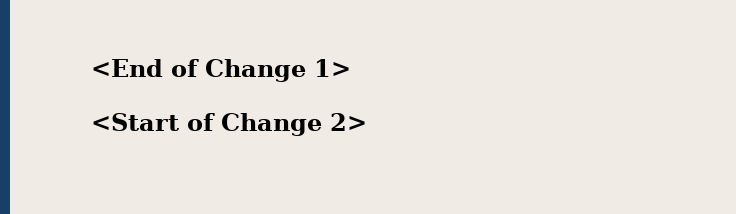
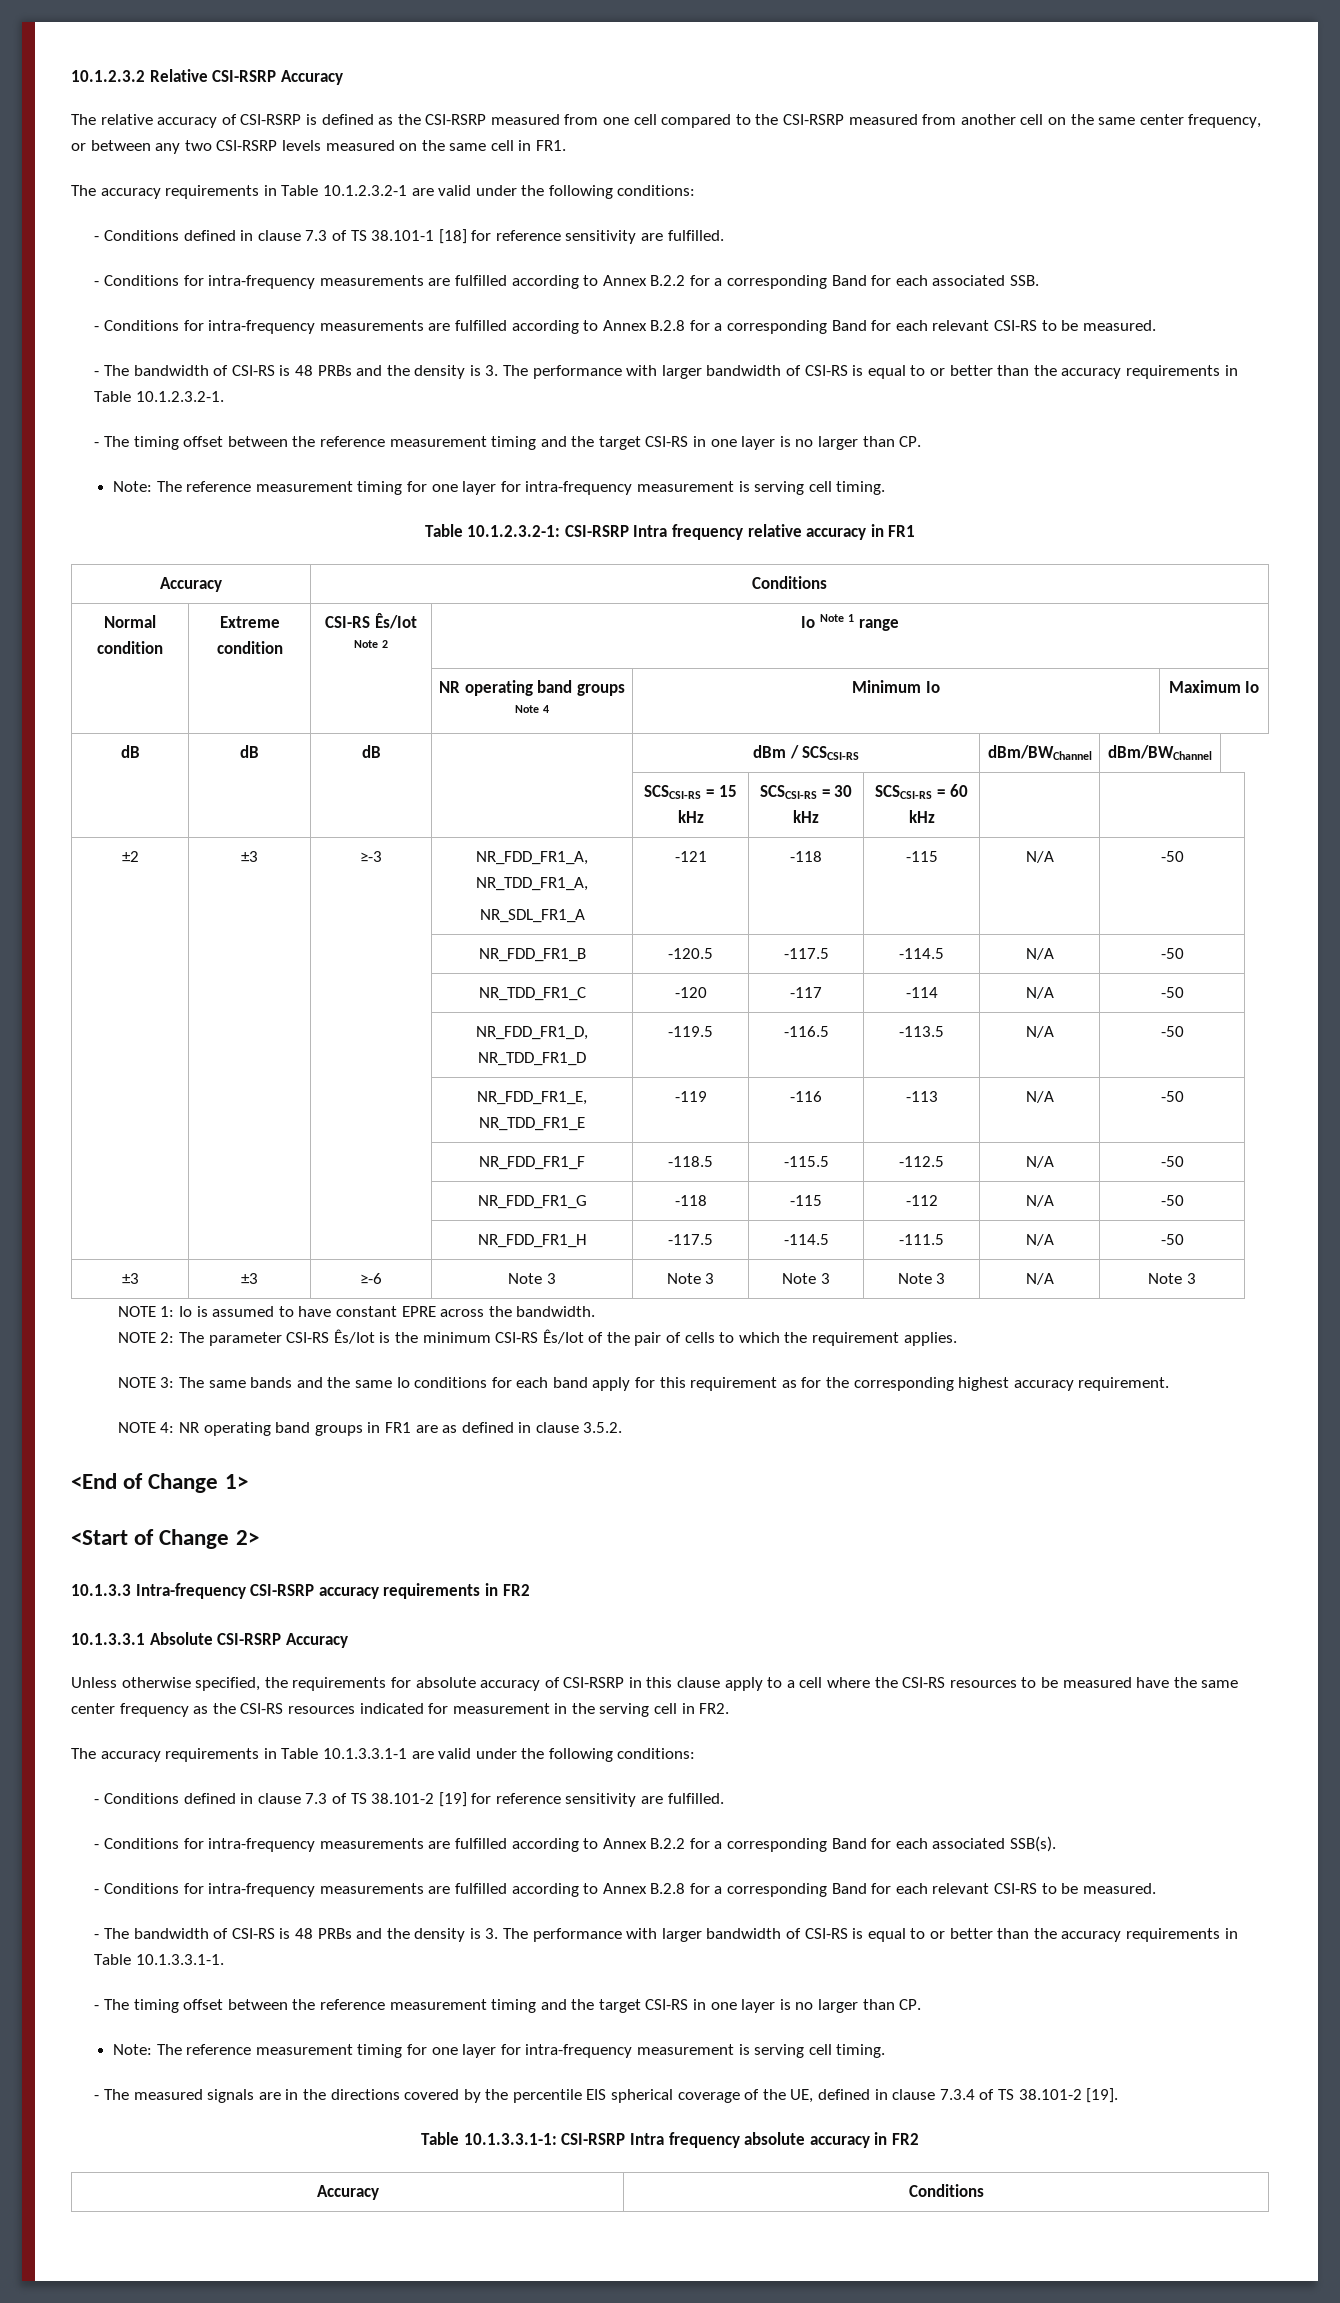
(91, 68) none -> [71,69,343,85] [71,114,1262,128] [71,140,567,154] [71,185,696,199] [94,229,724,244] [94,275,1040,289] [94,320,1156,334] [94,365,1238,379] [94,391,225,402] [94,436,922,450] [113,481,886,495] [424,524,916,540] [160,577,222,592] [751,576,827,589] [104,615,156,628] [97,641,163,654] [219,616,280,628] [216,641,283,654] [325,613,417,629] [353,640,389,648] [801,614,899,631] [439,680,625,696] [514,705,550,713] [852,680,940,693] [1168,680,1260,693] [120,745,140,758] [240,745,259,758] [361,745,381,758] [752,745,860,760] [987,745,1092,760] [1108,745,1212,760] [644,785,737,799] [677,810,704,823] [759,785,853,799] [792,810,819,823] [875,784,968,799] [908,810,935,823] [121,851,139,862] [241,851,258,862] [360,851,382,862] [476,851,588,865] [476,877,588,891] [479,909,585,923] [674,851,707,862] [789,851,822,862] [905,851,938,862] [1025,851,1054,863] [1160,851,1184,862] [478,948,586,962] [667,948,713,959] [783,948,829,959] [898,948,944,959] [1025,948,1054,960] [1160,948,1184,959] [478,987,586,1001] [674,987,707,998] [789,987,822,998] [905,987,938,998] [1025,987,1054,999] [1160,987,1184,998] [476,1026,588,1040] [478,1052,586,1066] [667,1026,713,1037] [783,1026,829,1037] [898,1026,944,1037] [1025,1026,1054,1038] [1160,1026,1184,1037] [477,1091,587,1105] [479,1117,585,1131] [674,1091,707,1102] [789,1091,822,1102] [905,1091,938,1102] [1025,1091,1054,1103] [1160,1091,1184,1102] [479,1156,585,1170] [667,1156,713,1167] [783,1156,829,1167] [898,1156,944,1167] [1025,1156,1054,1168] [1160,1156,1184,1167] [477,1195,587,1209] [674,1195,707,1206] [789,1195,822,1206] [905,1195,938,1206] [1025,1195,1054,1207] [1160,1195,1184,1206] [477,1234,587,1248] [667,1234,713,1245] [783,1234,829,1245] [898,1234,944,1245] [1025,1234,1054,1246] [1160,1234,1184,1245] [121,1273,139,1284] [241,1273,258,1284] [360,1273,382,1284] [508,1273,556,1284] [666,1273,715,1284] [782,1273,830,1284] [897,1273,946,1284] [1025,1273,1054,1285] [1148,1273,1196,1284] [117,1306,596,1317] [117,1329,957,1346] [117,1377,1170,1391] [117,1422,623,1436] 10.1.2.3.2 Relative CSI-RSRP Accuracy // The relative accuracy of CSI-RSRP is defined as the CSI-RSRP measured from one cell compared to the CSI-RSRP measured from another cell on the same center frequency, or between any two CSI-RSRP levels measured on the same cell in FR1. // The accuracy requirements in Table 10.1.2.3.2-1 are valid under the following conditions: // - Conditions defined in clause 7.3 of TS 38.101-1 [18] for reference sensitivity are fulfilled. // - Conditions for intra-frequency measurements are fulfilled according to Annex B.2.2 for a corresponding Band for each associated SSB. // - Conditions for intra-frequency measurements are fulfilled according to Annex B.2.8 for a corresponding Band for each relevant CSI-RS to be measured. // - The bandwidth of CSI-RS is 48 PRBs and the density is 3. The performance with larger bandwidth of CSI-RS is equal to or better than the accuracy requirements in Table 10.1.2.3.2-1. // - The timing offset between the reference measurement timing and the target CSI-RS in one layer is no larger than CP. // Note: The reference measurement timing for one layer for intra-frequency measurement is serving cell timing. // Table 10.1.2.3.2-1: CSI-RSRP Intra frequency relative accuracy in FR1 // Accuracy | Conditions // Normal condition | Extreme condition | CSI-RS Ês/Iot Note 2 | Io Note 1 range // | | | NR operating band groups Note 4 | Minimum Io | Maximum Io // dB | dB | dB | | dBm / SCSCSI-RS | dBm/BWChannel | dBm/BWChannel // | | | | SCSCSI-RS = 15 kHz | SCSCSI-RS = 30 kHz | SCSCSI-RS = 60 kHz | | // ±2 | ±3 | ≥-3 | NR_FDD_FR1_A, NR_TDD_FR1_A, // NR_SDL_FR1_A | -121 | -118 | -115 | N/A | -50 // | | | NR_FDD_FR1_B | -120.5 | -117.5 | -114.5 | N/A | -50 // | | | NR_TDD_FR1_C | -120 | -117 | -114 | N/A | -50 // | | | NR_FDD_FR1_D, NR_TDD_FR1_D | -119.5 | -116.5 | -113.5 | N/A | -50 // | | | NR_FDD_FR1_E, NR_TDD_FR1_E | -119 | -116 | -113 | N/A | -50 // | | | NR_FDD_FR1_F | -118.5 | -115.5 | -112.5 | N/A | -50 // | | | NR_FDD_FR1_G | -118 | -115 | -112 | N/A | -50 // | | | NR_FDD_FR1_H | -117.5 | -114.5 | -111.5 | N/A | -50 // ±3 | ±3 | ≥-6 | Note 3 | Note 3 | Note 3 | Note 3 | N/A | Note 3 // NOTE 1: Io is assumed to have constant EPRE across the bandwidth. // NOTE 2: The parameter CSI-RS Ês/Iot is the minimum CSI-RS Ês/Iot of the pair of cells to which the requirement applies. // NOTE 3: The same bands and the same Io conditions for each band apply for this requirement as for the corresponding highest accuracy requirement. // NOTE 4: NR operating band groups in FR1 are as defined in clause 3.5.2. //
(367, 122) none -> [71,1583,530,1599] [71,1632,348,1648] [71,1677,1239,1691] [71,1703,730,1717] [71,1748,696,1762] [94,1792,724,1807] [94,1836,1057,1852] [94,1883,1156,1897] [94,1928,1238,1942] [94,1954,225,1965] [94,1999,922,2013] [113,2044,886,2058] [94,2088,1119,2103] [421,2132,919,2148] [316,2185,379,2200] [908,2184,984,2197] // 10.1.3.3 Intra-frequency CSI-RSRP accuracy requirements in FR2 // 10.1.3.3.1 Absolute CSI-RSRP Accuracy // Unless otherwise specified, the requirements for absolute accuracy of CSI-RSRP in this clause apply to a cell where the CSI-RS resources to be measured have the same center frequency as the CSI-RS resources indicated for measurement in the serving cell in FR2. // The accuracy requirements in Table 10.1.3.3.1-1 are valid under the following conditions: // - Conditions defined in clause 7.3 of TS 38.101-2 [19] for reference sensitivity are fulfilled. // - Conditions for intra-frequency measurements are fulfilled according to Annex B.2.2 for a corresponding Band for each associated SSB(s). // - Conditions for intra-frequency measurements are fulfilled according to Annex B.2.8 for a corresponding Band for each relevant CSI-RS to be measured. // - The bandwidth of CSI-RS is 48 PRBs and the density is 3. The performance with larger bandwidth of CSI-RS is equal to or better than the accuracy requirements in Table 10.1.3.3.1-1. // - The timing offset between the reference measurement timing and the target CSI-RS in one layer is no larger than CP. // Note: The reference measurement timing for one layer for intra-frequency measurement is serving cell timing. // - The measured signals are in the directions covered by the percentile EIS spherical coverage of the UE, defined in clause 7.3.4 of TS 38.101-2 [19]. // Table 10.1.3.3.1-1: CSI-RSRP Intra frequency absolute accuracy in FR2 // Accuracy | Conditions

